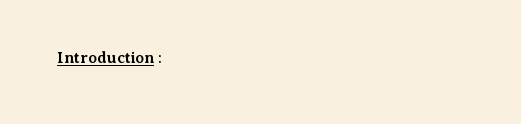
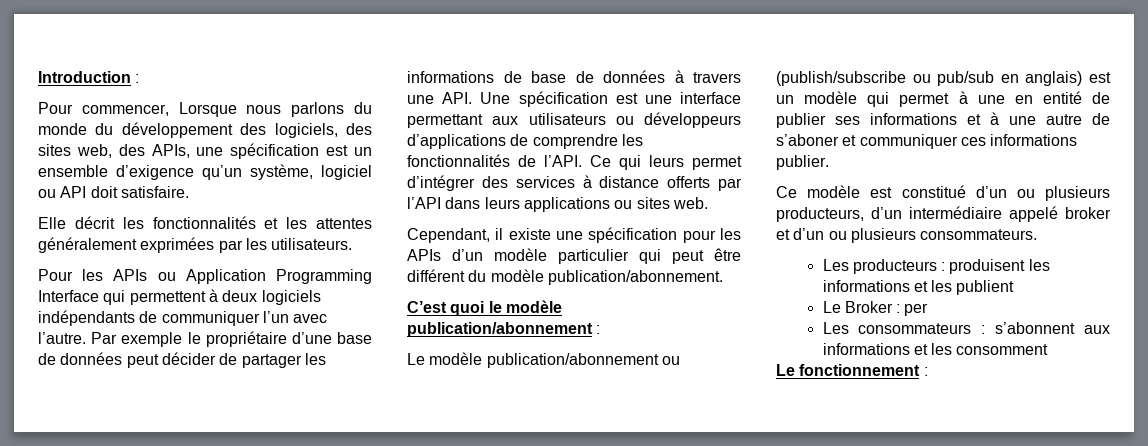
(163, 59) none -> [38,102,372,117] [38,122,373,138] [38,143,372,159] [38,164,372,180] [38,186,189,198] [38,216,372,229] [38,237,353,253] [38,269,373,284] [38,289,321,305] [38,310,328,326] [38,331,373,347] [38,352,326,368] [407,70,741,83] [407,91,741,107] [407,112,741,128] [407,134,643,149] [407,154,742,170] [407,175,742,191] [407,197,708,212] [407,227,741,243] [407,248,741,264] [407,269,723,285] [407,300,562,316] [407,322,601,337] [407,352,680,368] [776,71,1111,86] [776,91,1110,107] [776,112,1110,128] [776,134,1078,149] [776,155,829,170] [776,185,1110,201] [776,206,1111,222] [776,228,1038,243] [822,259,1050,274] [822,280,1015,295] [822,301,929,316] [822,322,1110,334] [822,343,1049,355] [776,364,928,376] // Pour commencer, Lorsque nous parlons du monde du développement des logiciels, des sites web, des APIs, une spécification est un ensemble d’exigence qu’un système, logiciel ou API doit satisfaire. // Elle décrit les fonctionnalités et les attentes généralement exprimées par les utilisateurs. // Pour les APIs ou Application Programming Interface qui permettent à deux logiciels indépendants de communiquer l’un avec l’autre. Par exemple le propriétaire d’une base de données peut décider de partager les informations de base de données à travers une API. Une spécification est une interface permettant aux utilisateurs ou développeurs d’applications de comprendre les fonctionnalités de l’API. Ce qui leurs permet d’intégrer des services à distance offerts par l’API dans leurs applications ou sites web. // Cependant, il existe une spécification pour les APIs d’un modèle particulier qui peut être différent du modèle publication/abonnement. // C’est quoi le modèle publication/abonnement : // Le modèle publication/abonnement ou (publish/subscribe ou pub/sub en anglais) est un modèle qui permet à une en entité de publier ses informations et à une autre de s’aboner et communiquer ces informations publier. // Ce modèle est constitué d’un ou plusieurs producteurs, d’un intermédiaire appelé broker et d’un ou plusieurs consommateurs. // Les producteurs : produisent les informations et les publient // Le Broker : per // Les consommateurs : s’abonnent aux informations et les consomment // Le fonctionnement :

